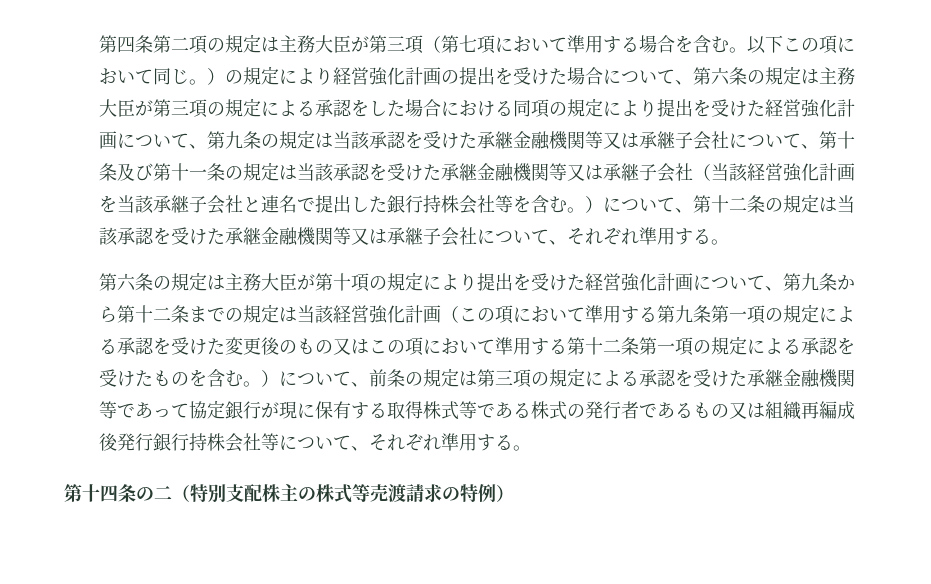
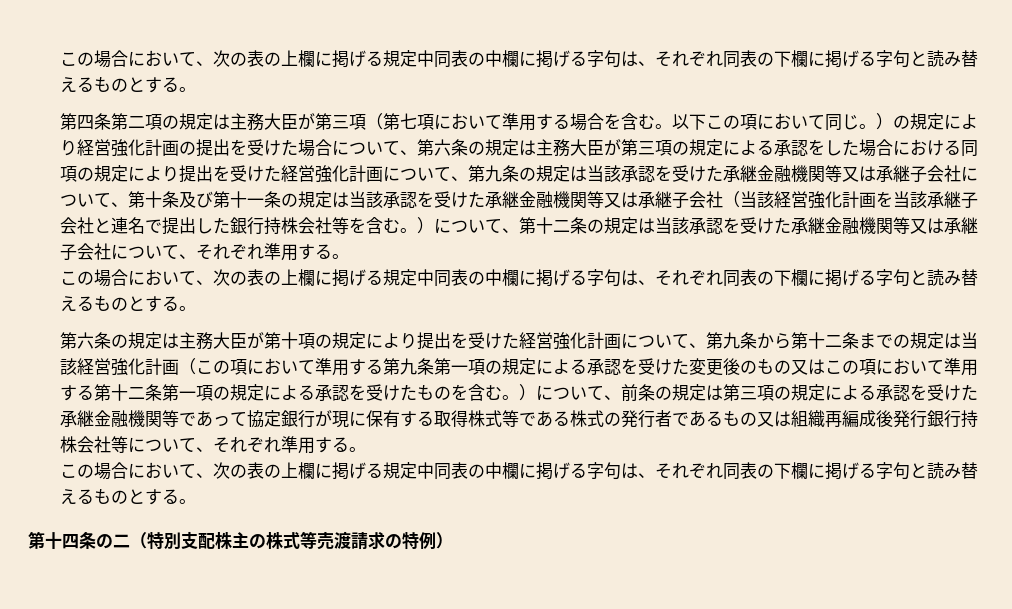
(98, 44) none -> [59,50,978,68] [59,76,196,93] この場合において、次の表の上欄に掲げる規定中同表の中欄に掲げる字句は、それぞれ同表の下欄に掲げる字句と読み替えるものとする。 //
(729, 242) none -> [59,269,978,287] [59,295,196,312] // この場合において、次の表の上欄に掲げる規定中同表の中欄に掲げる字句は、それぞれ同表の下欄に掲げる字句と読み替えるものとする。
(531, 448) none -> [59,462,978,480] [59,488,196,505] // この場合において、次の表の上欄に掲げる規定中同表の中欄に掲げる字句は、それぞれ同表の下欄に掲げる字句と読み替えるものとする。

